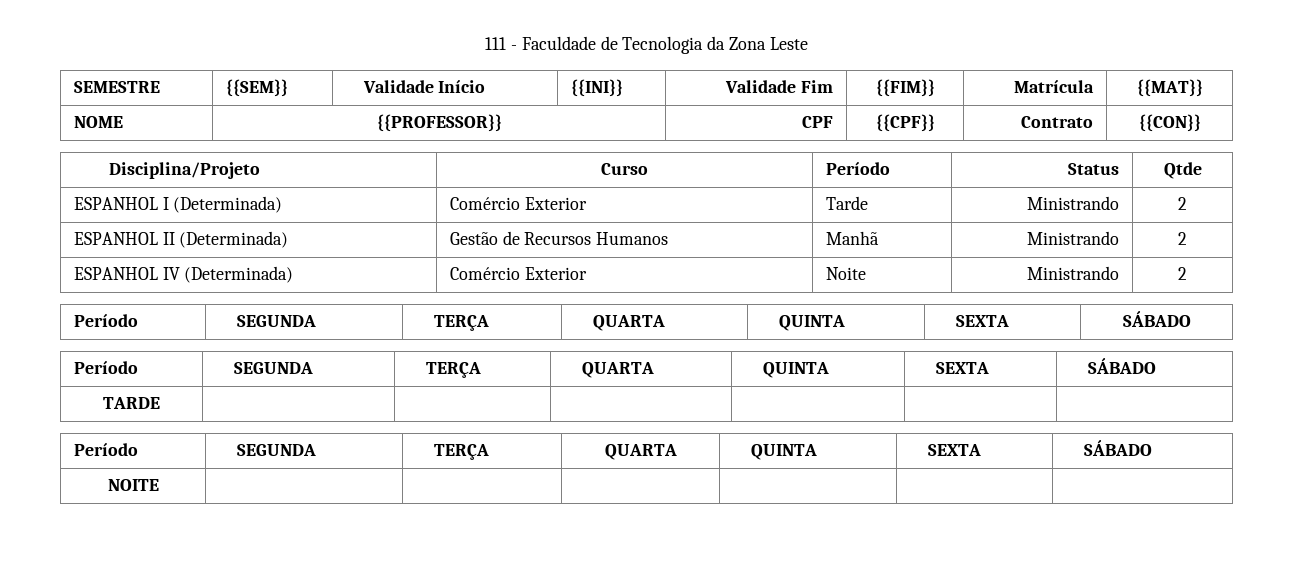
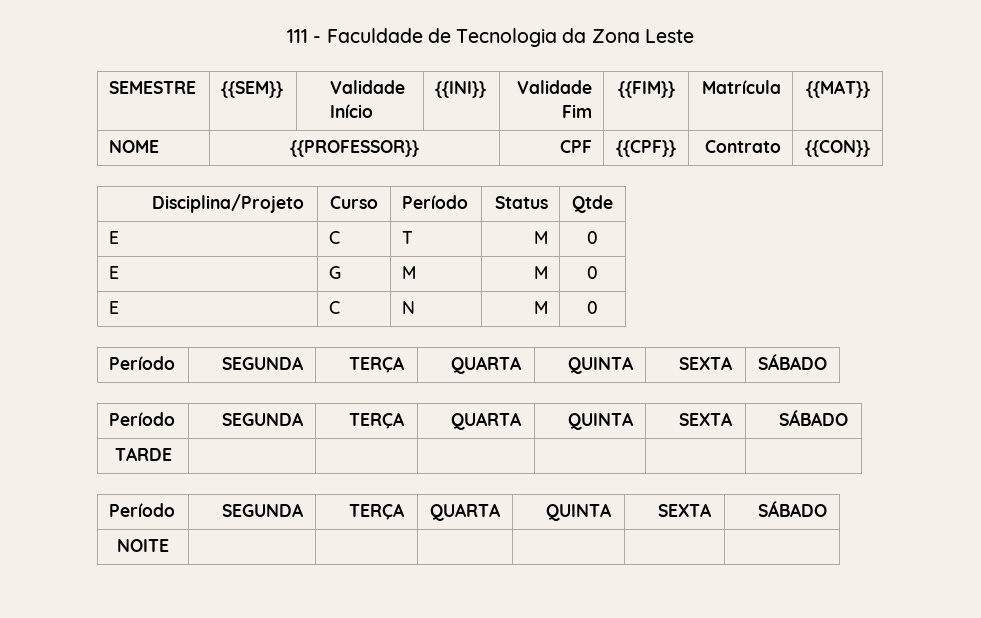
[73,196,283,213] [449,197,587,210] [825,196,868,210] [1027,196,1120,210] [1178,197,1188,210] [73,231,289,248] [449,231,668,245] [825,231,879,245] [1027,231,1120,245] [1178,232,1188,245] [73,266,294,283] [449,267,587,280] [825,267,866,280] [1027,266,1120,280] [1178,267,1188,280] ESPANHOL I (Determinada) | Comércio Exterior | Tarde | Ministrando | 2 // ESPANHOL II (Determinada) | Gestão de Recursos Humanos | Manhã | Ministrando | 2 // ESPANHOL IV (Determinada) | Comércio Exterior | Noite | Ministrando | 2 -> [109,231,120,244] [329,231,341,244] [402,231,414,244] [533,231,548,244] [587,231,598,244] [109,266,120,279] [329,266,342,279] [402,266,417,279] [533,266,548,279] [587,266,598,279] [109,301,120,314] [329,301,341,314] [402,301,416,314] [533,301,548,314] [587,301,598,314] E | C | T | M | 0 // E | G | M | M | 0 // E | C | N | M | 0

